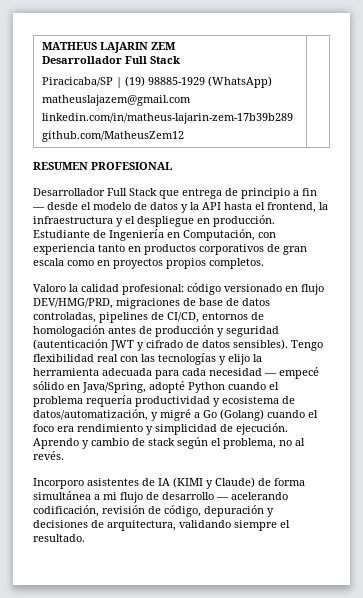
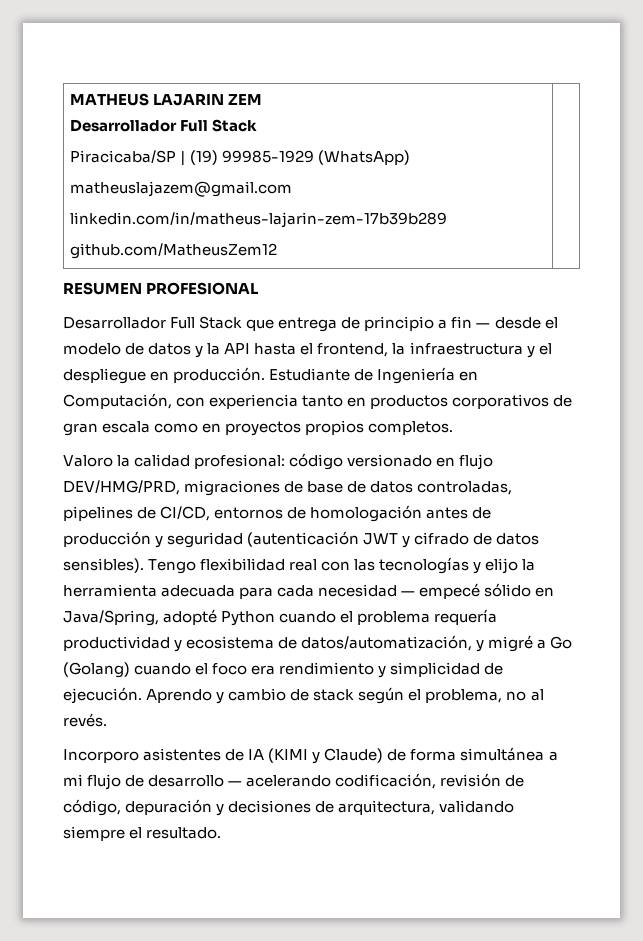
[147,77,205,85] 98885-1929 -> [222,150,315,163] 99985-1929

